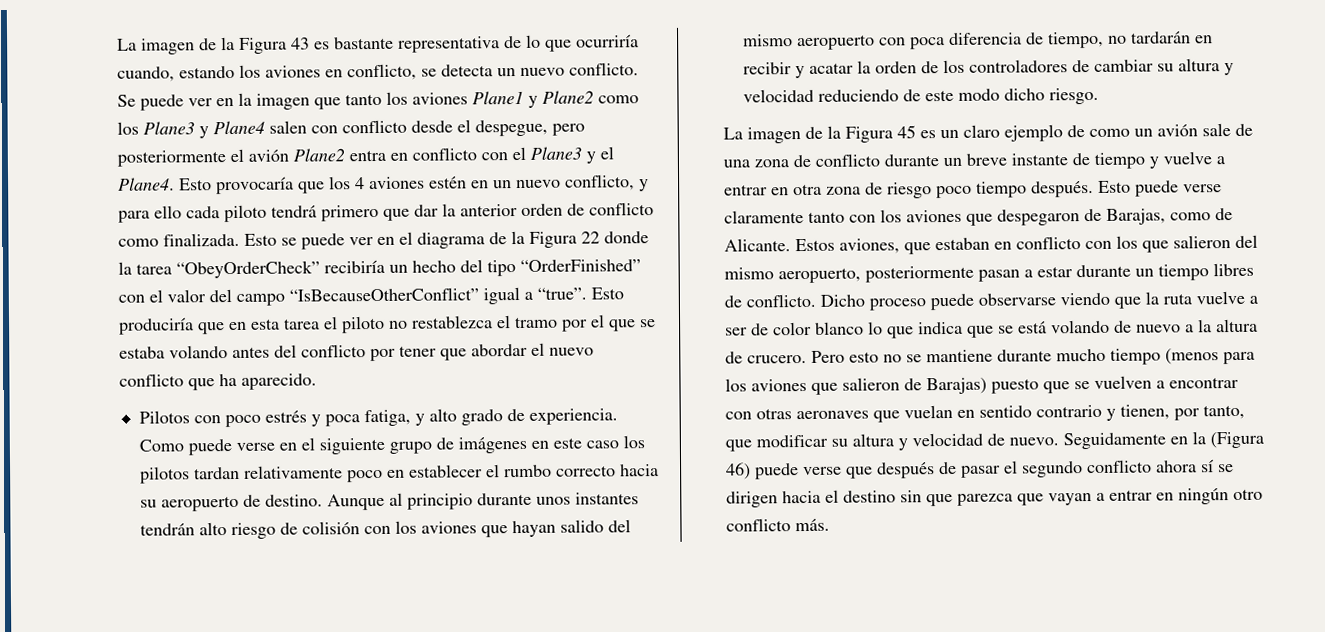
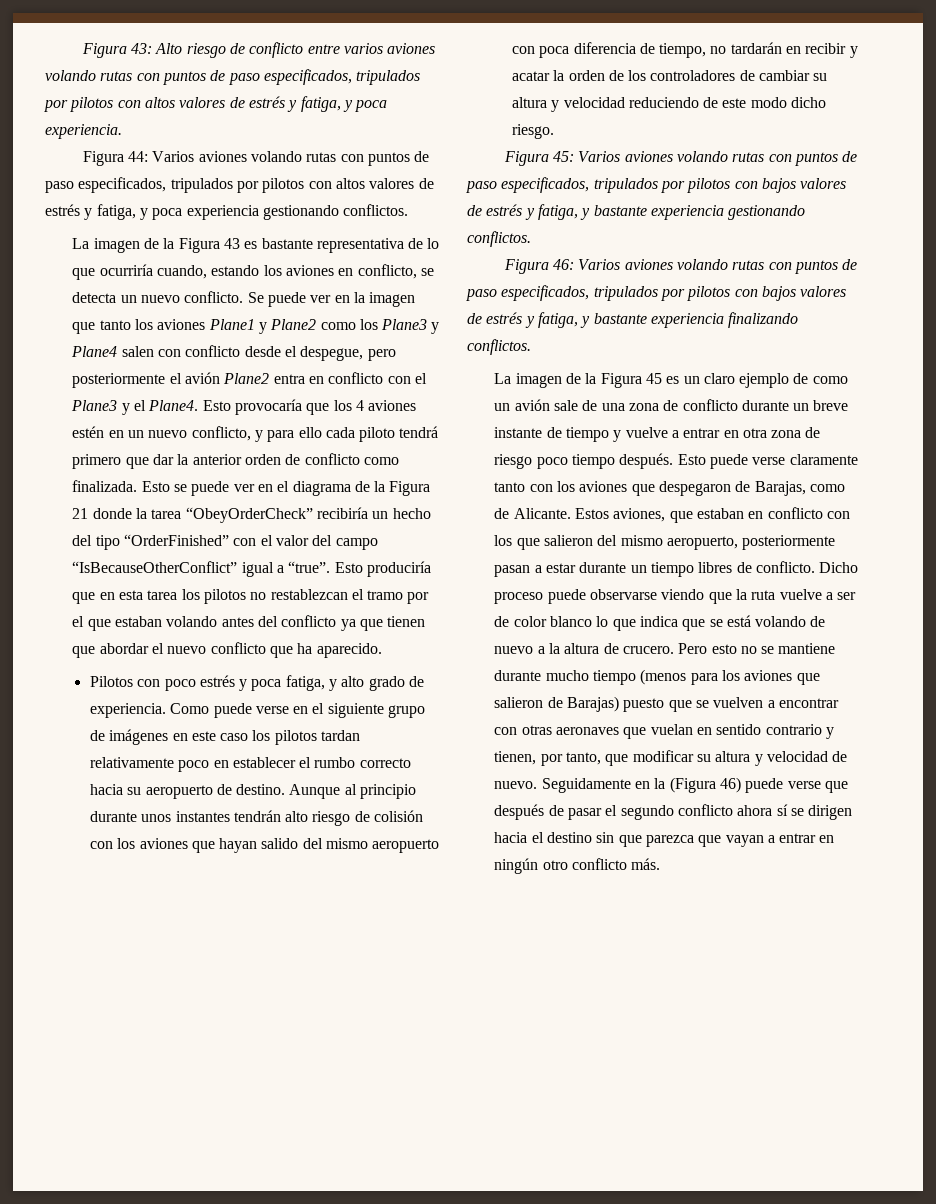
(116, 44) none -> [81,42,436,58] [45,69,421,85] [44,96,388,112] [45,124,122,139] [82,151,430,166] [45,177,434,193] [45,204,409,220] Figura 43: Alto riesgo de conflicto entre varios aviones volando rutas con puntos de paso especificados, tripulados por pilotos con altos valores de estrés y fatiga, y poca experiencia. // Figura 44: Varios aviones volando rutas con puntos de paso especificados, tripulados por pilotos con altos valores de estrés y fatiga, y poca experiencia gestionando conflictos. //
[580,231,600,244] 22 -> [72,508,89,519] 21
[322,315,493,334] el piloto no restablezca -> [181,589,348,604] los pilotos no restablezcan
[639,319,656,328] [118,346,165,359] se estaba -> [114,616,162,627] estaban
[369,345,437,362] por tener -> [340,616,426,631] ya que tienen
(1099, 96) none -> [503,151,858,166] [466,177,847,193] [467,204,806,220] [467,231,531,247] [503,259,858,274] [466,285,847,301] [467,312,799,328] [467,339,531,355] // Figura 45: Varios aviones volando rutas con puntos de paso especificados, tripulados por pilotos con bajos valores de estrés y fatiga, y bastante experiencia gestionando conflictos. // Figura 46: Varios aviones volando rutas con puntos de paso especificados, tripulados por pilotos con bajos valores de estrés y fatiga, y bastante experiencia finalizando conflictos.

